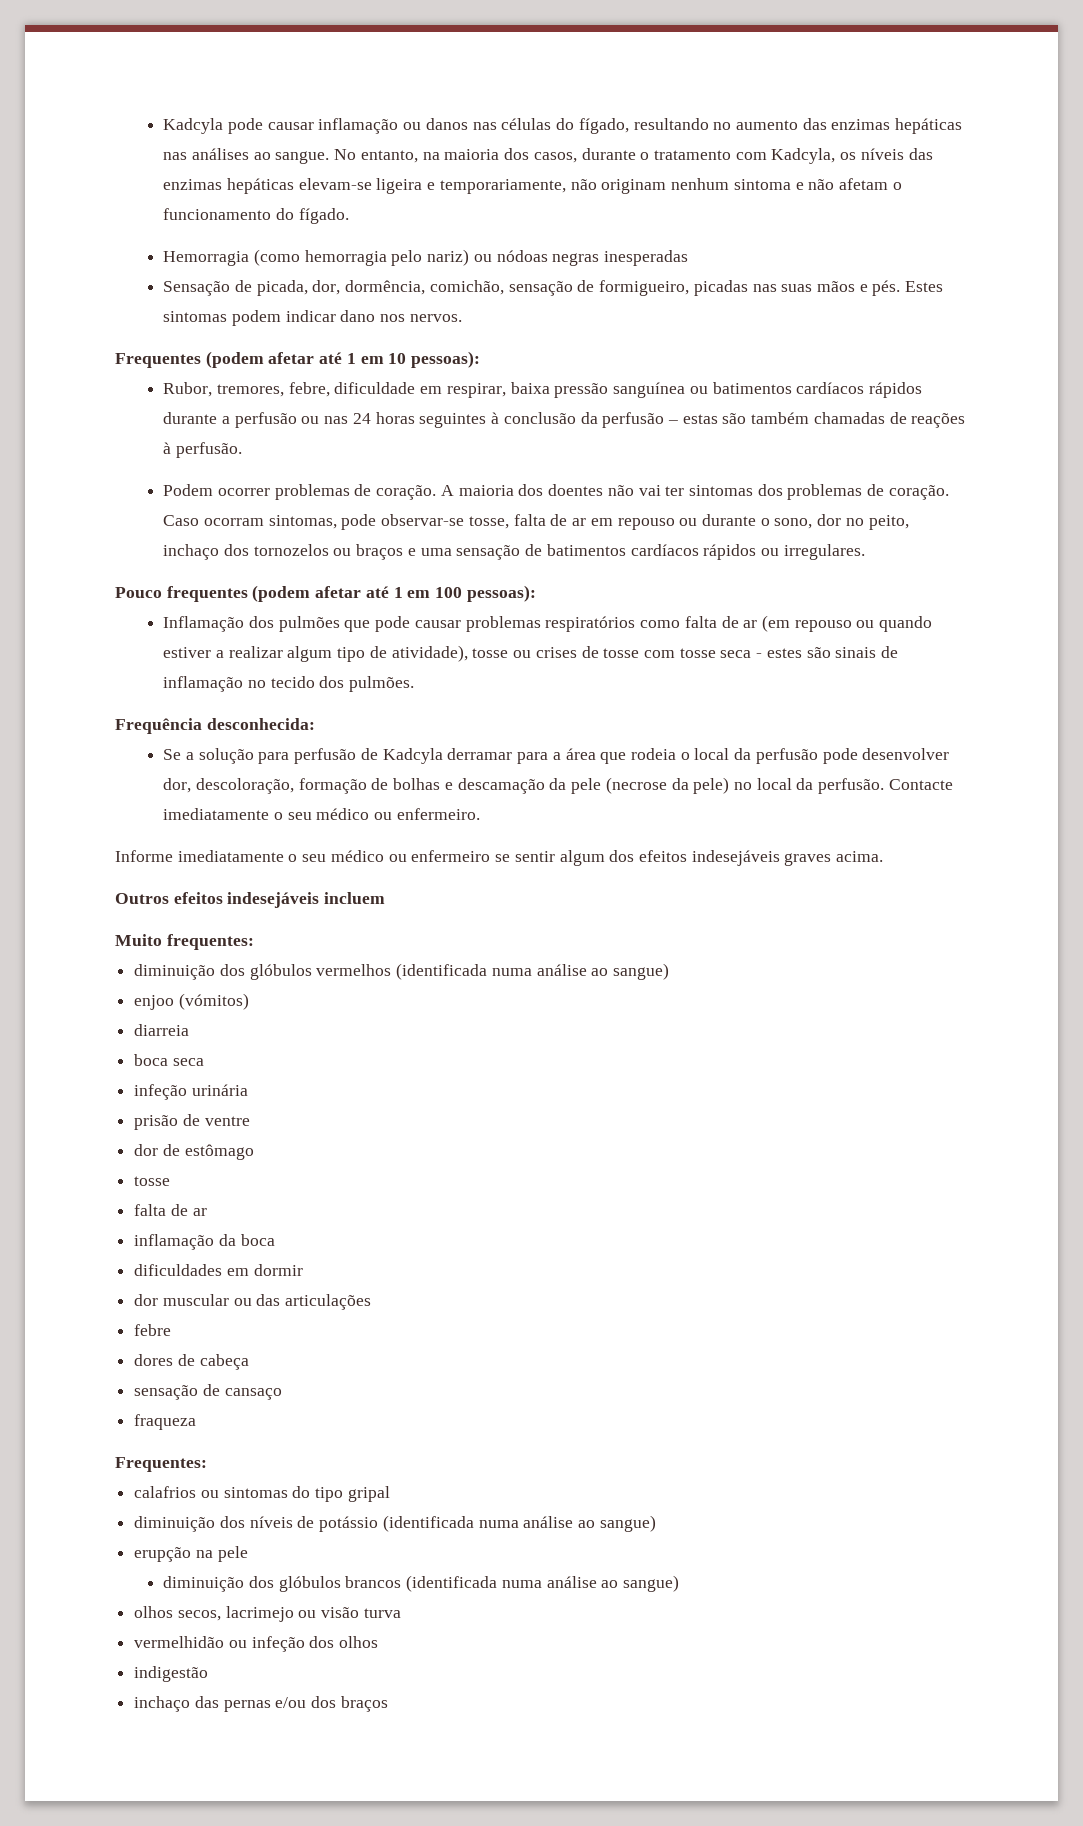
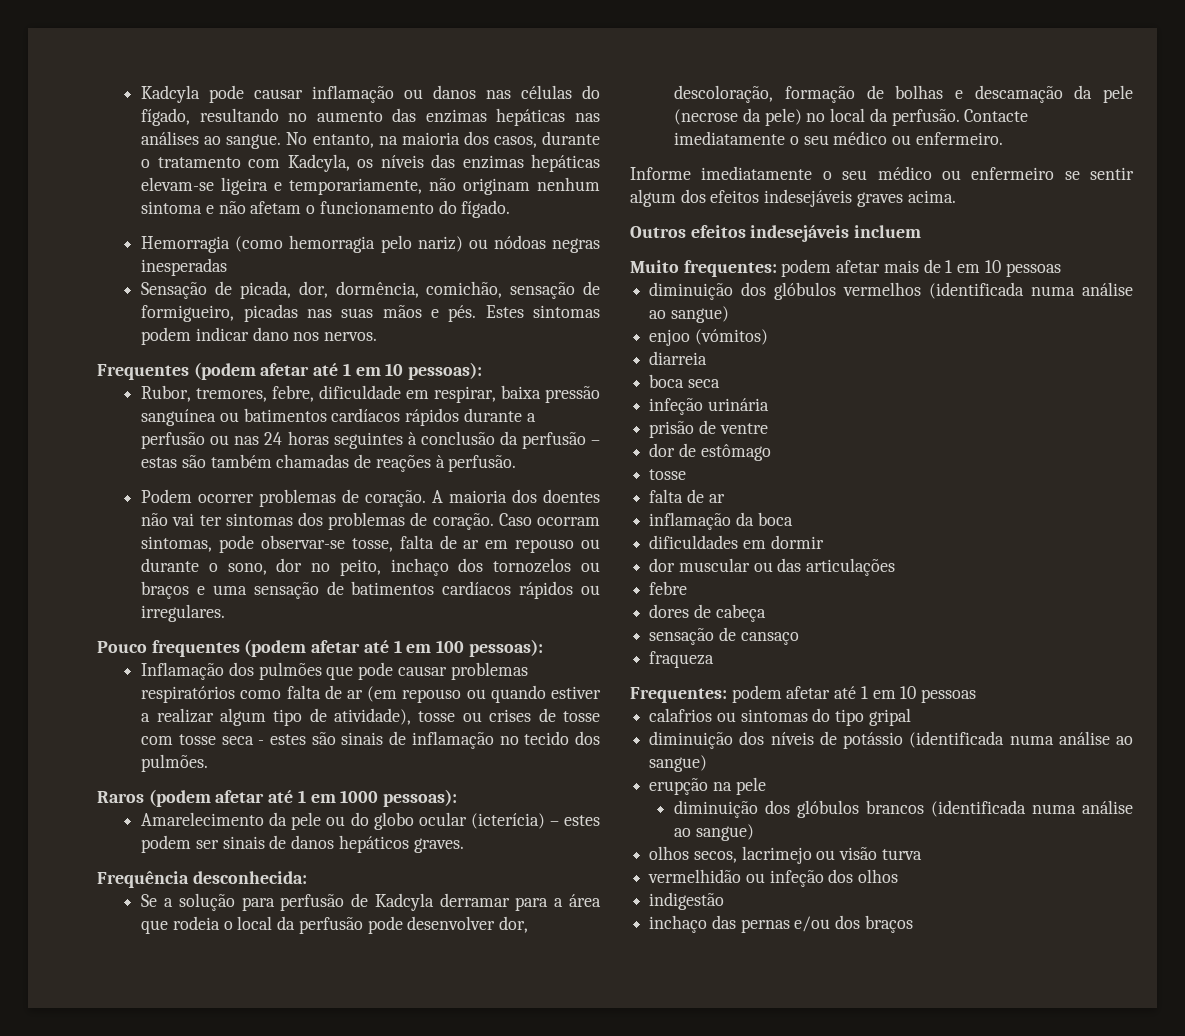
(415, 684) none -> [97,789,458,807] [141,812,600,830] [141,835,464,853] // Raros (podem afetar até 1 em 1000 pessoas): // Amarelecimento da pele ou do globo ocular (icterícia) – estes podem ser sinais de danos hepáticos graves.
(254, 942) none -> [781,259,1061,277] podem afetar mais de 1 em 10 pessoas
(207, 1464) none -> [731,685,977,703] podem afetar até 1 em 10 pessoas

